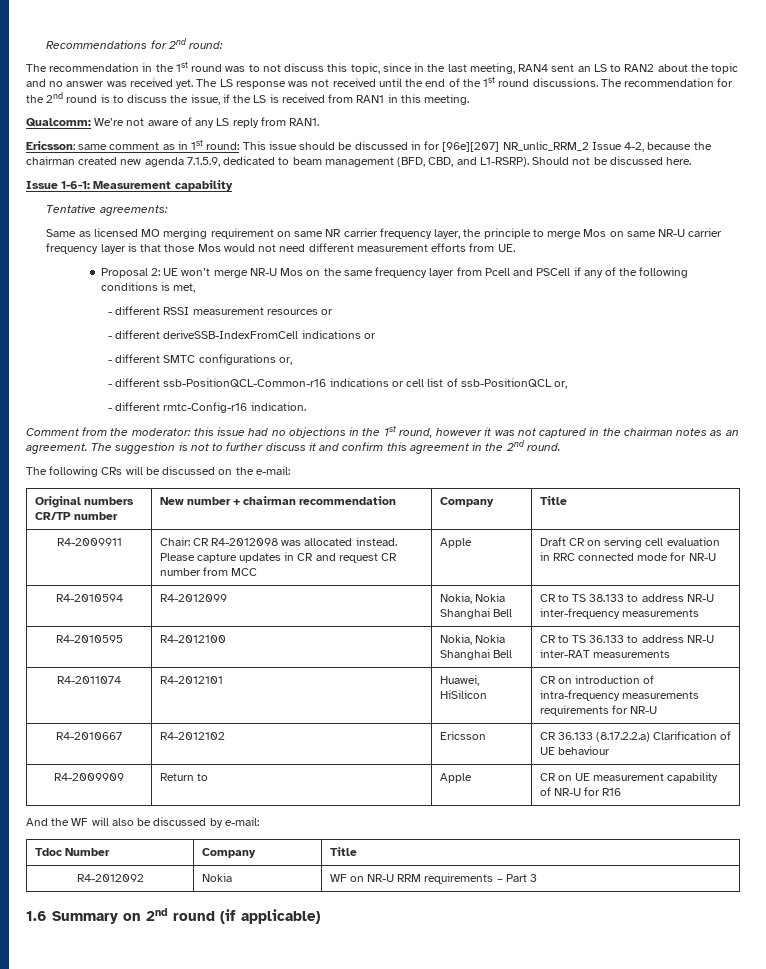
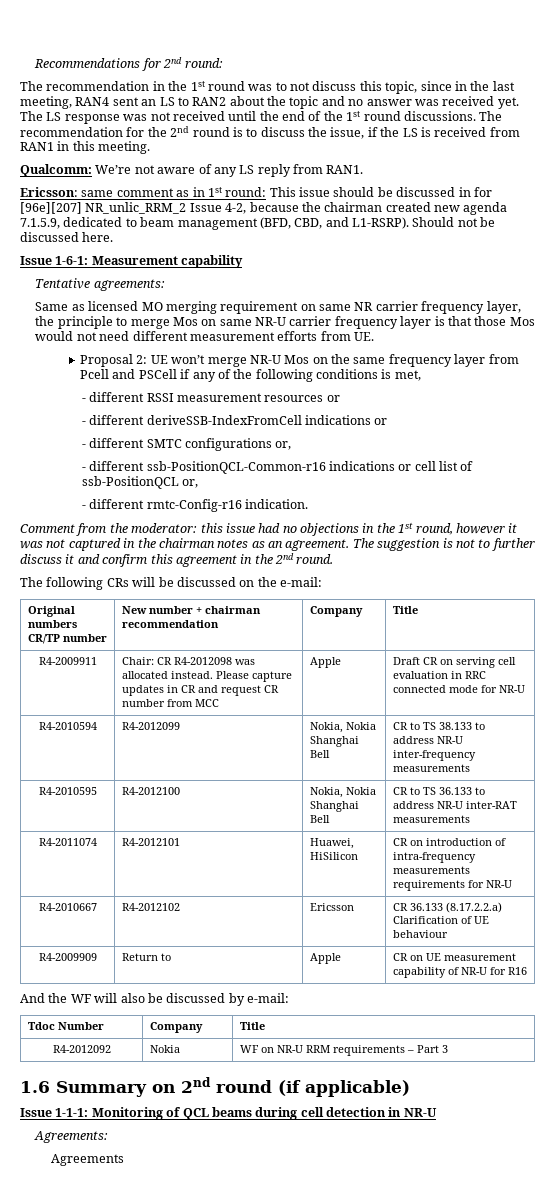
(320, 916) none -> [20,1107,437,1120] [34,1131,109,1143] [50,1154,124,1166] // Issue 1-1-1: Monitoring of QCL beams during cell detection in NR-U // Agreements: // Agreements

